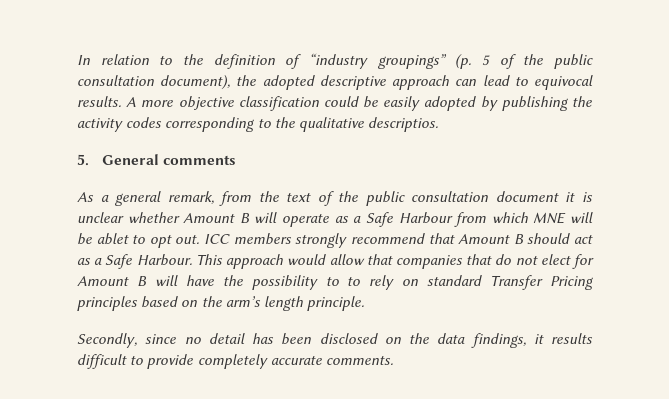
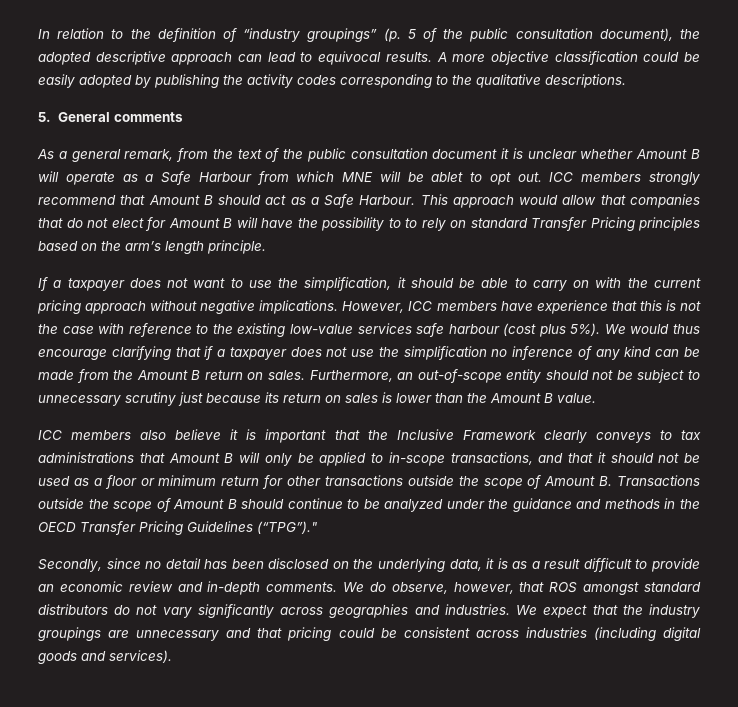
[368,117,439,132] descriptios. -> [545,74,626,88] descriptions.
(365, 303) none -> [38,277,701,291] [37,300,702,314] [38,323,700,337] [38,346,700,360] [38,369,700,383] [38,392,596,406] [38,429,701,443] [38,452,700,466] [38,475,700,489] [38,498,700,512] [38,521,317,535] // If a taxpayer does not want to use the simplification, it should be able to carry on with the current pricing approach without negative implications. However, ICC members have experience that this is not the case with reference to the existing low-value services safe harbour (cost plus 5%). We would thus encourage clarifying that if a taxpayer does not use the simplification no inference of any kind can be made from the Amount B return on sales. Furthermore, an out-of-scope entity should not be subject to unnecessary scrutiny just because its return on sales is lower than the Amount B value. // ICC members also believe it is important that the Inclusive Framework clearly conveys to tax administrations that Amount B will only be applied to in-scope transactions, and that it should not be used as a floor or minimum return for other transactions outside the scope of Amount B. Transactions outside the scope of Amount B should continue to be analyzed under the guidance and methods in the OECD Transfer Pricing Guidelines (“TPG”)."
[437,333,593,348] [77,354,393,369] data findings, it results difficult to provide completely accurate comments. -> [377,558,700,572] [38,581,701,595] [38,604,701,618] [38,627,701,641] [38,650,172,664] underlying data, it is as a result difficult to provide an economic review and in-depth comments. We do observe, however, that ROS amongst standard distributors do not vary significantly across geographies and industries. We expect that the industry groupings are unnecessary and that pricing could be consistent across industries (including digital goods and services).

